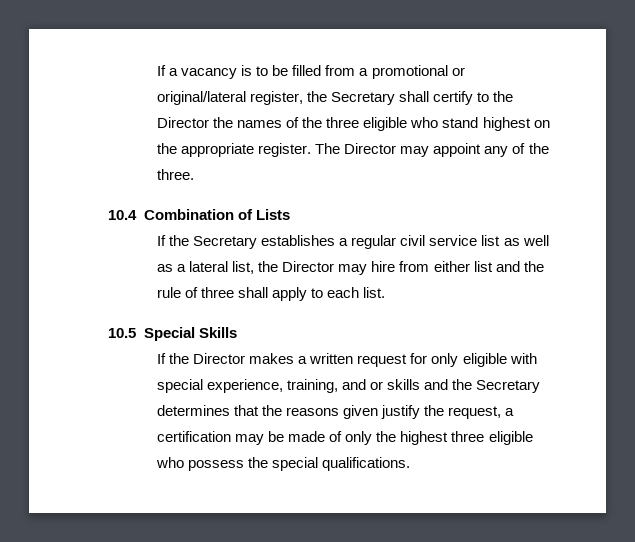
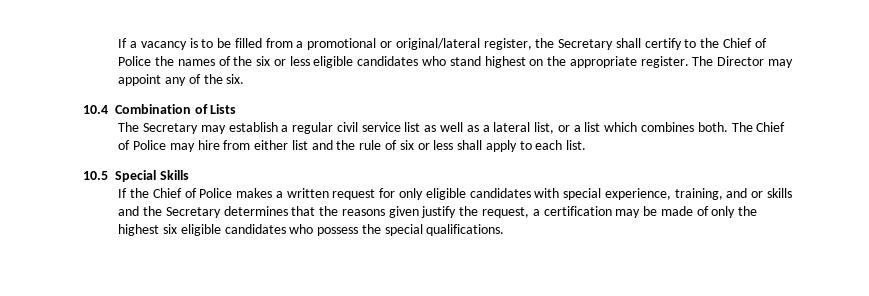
[157,117,210,128] Director -> [723,38,767,48] [118,56,152,66] Chief of Police
[326,117,408,131] three eligible -> [256,56,419,68] six or less eligible candidates
[157,169,195,180] three. -> [226,74,245,84] six.
[157,235,336,249] If the Secretary establishes -> [118,122,278,134] The Secretary may establish
[258,261,335,272] the Director -> [557,122,786,132] [118,140,166,150] or a list which combines both. The Chief of Police
[201,287,235,298] three -> [399,140,454,150] six or less
[193,353,246,364] Director -> [152,188,233,198] Chief of Police
(507, 360) none -> [469,188,531,198] candidates
[451,431,533,445] three eligible -> [162,224,286,236] six eligible candidates

